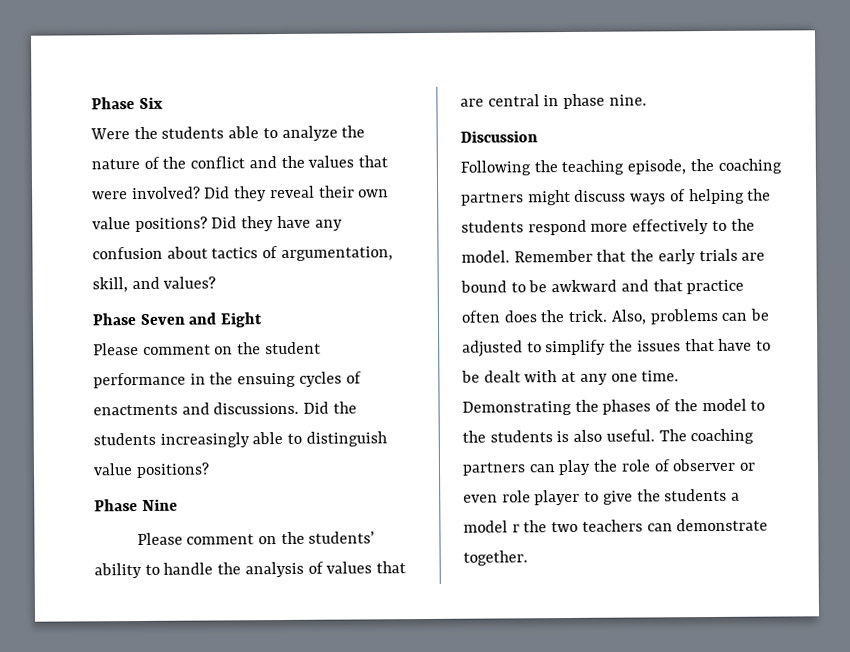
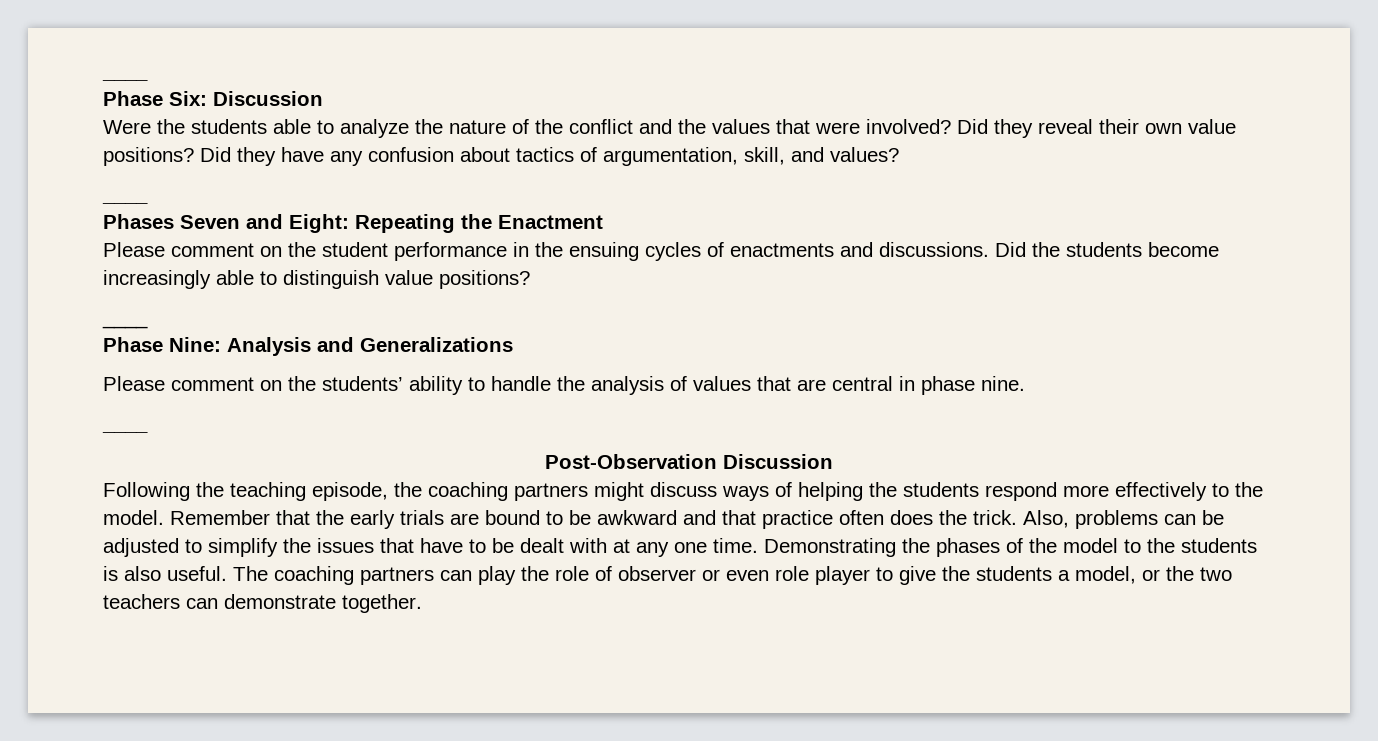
[91,96,163,110] Phase Six -> [102,78,148,81] [103,91,323,106] ____ // Phase Six: Discussion
[92,312,264,328] Phase Seven and Eight -> [102,201,148,204] [103,214,603,233] ____ // Phases Seven and Eight: Repeating the Enactment
(156, 439) none -> [1148,242,1219,257] become
[94,498,178,512] // Phase Nine -> [102,324,148,329] [103,337,513,356] // ____ // Phase Nine: Analysis and Generalizations
(647, 100) none -> [102,430,148,433] [545,454,717,469] ____ // Post-Observation
[463,520,520,533] model r -> [1075,566,1160,584] model, or

